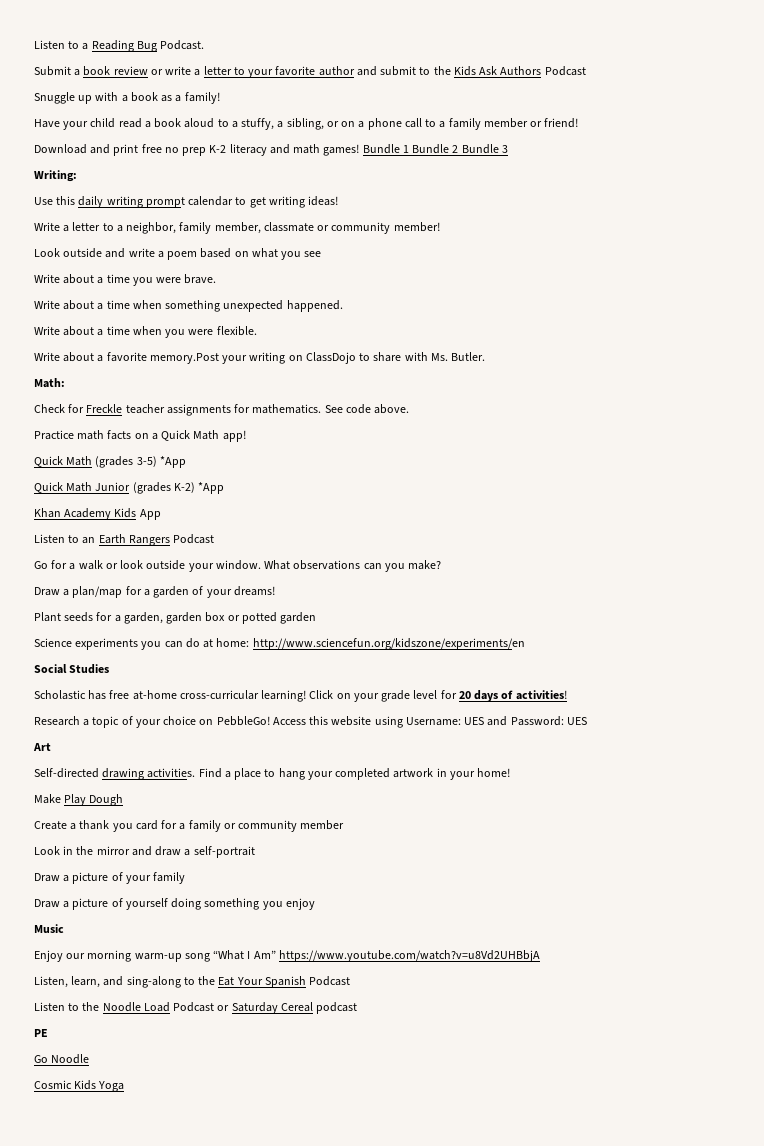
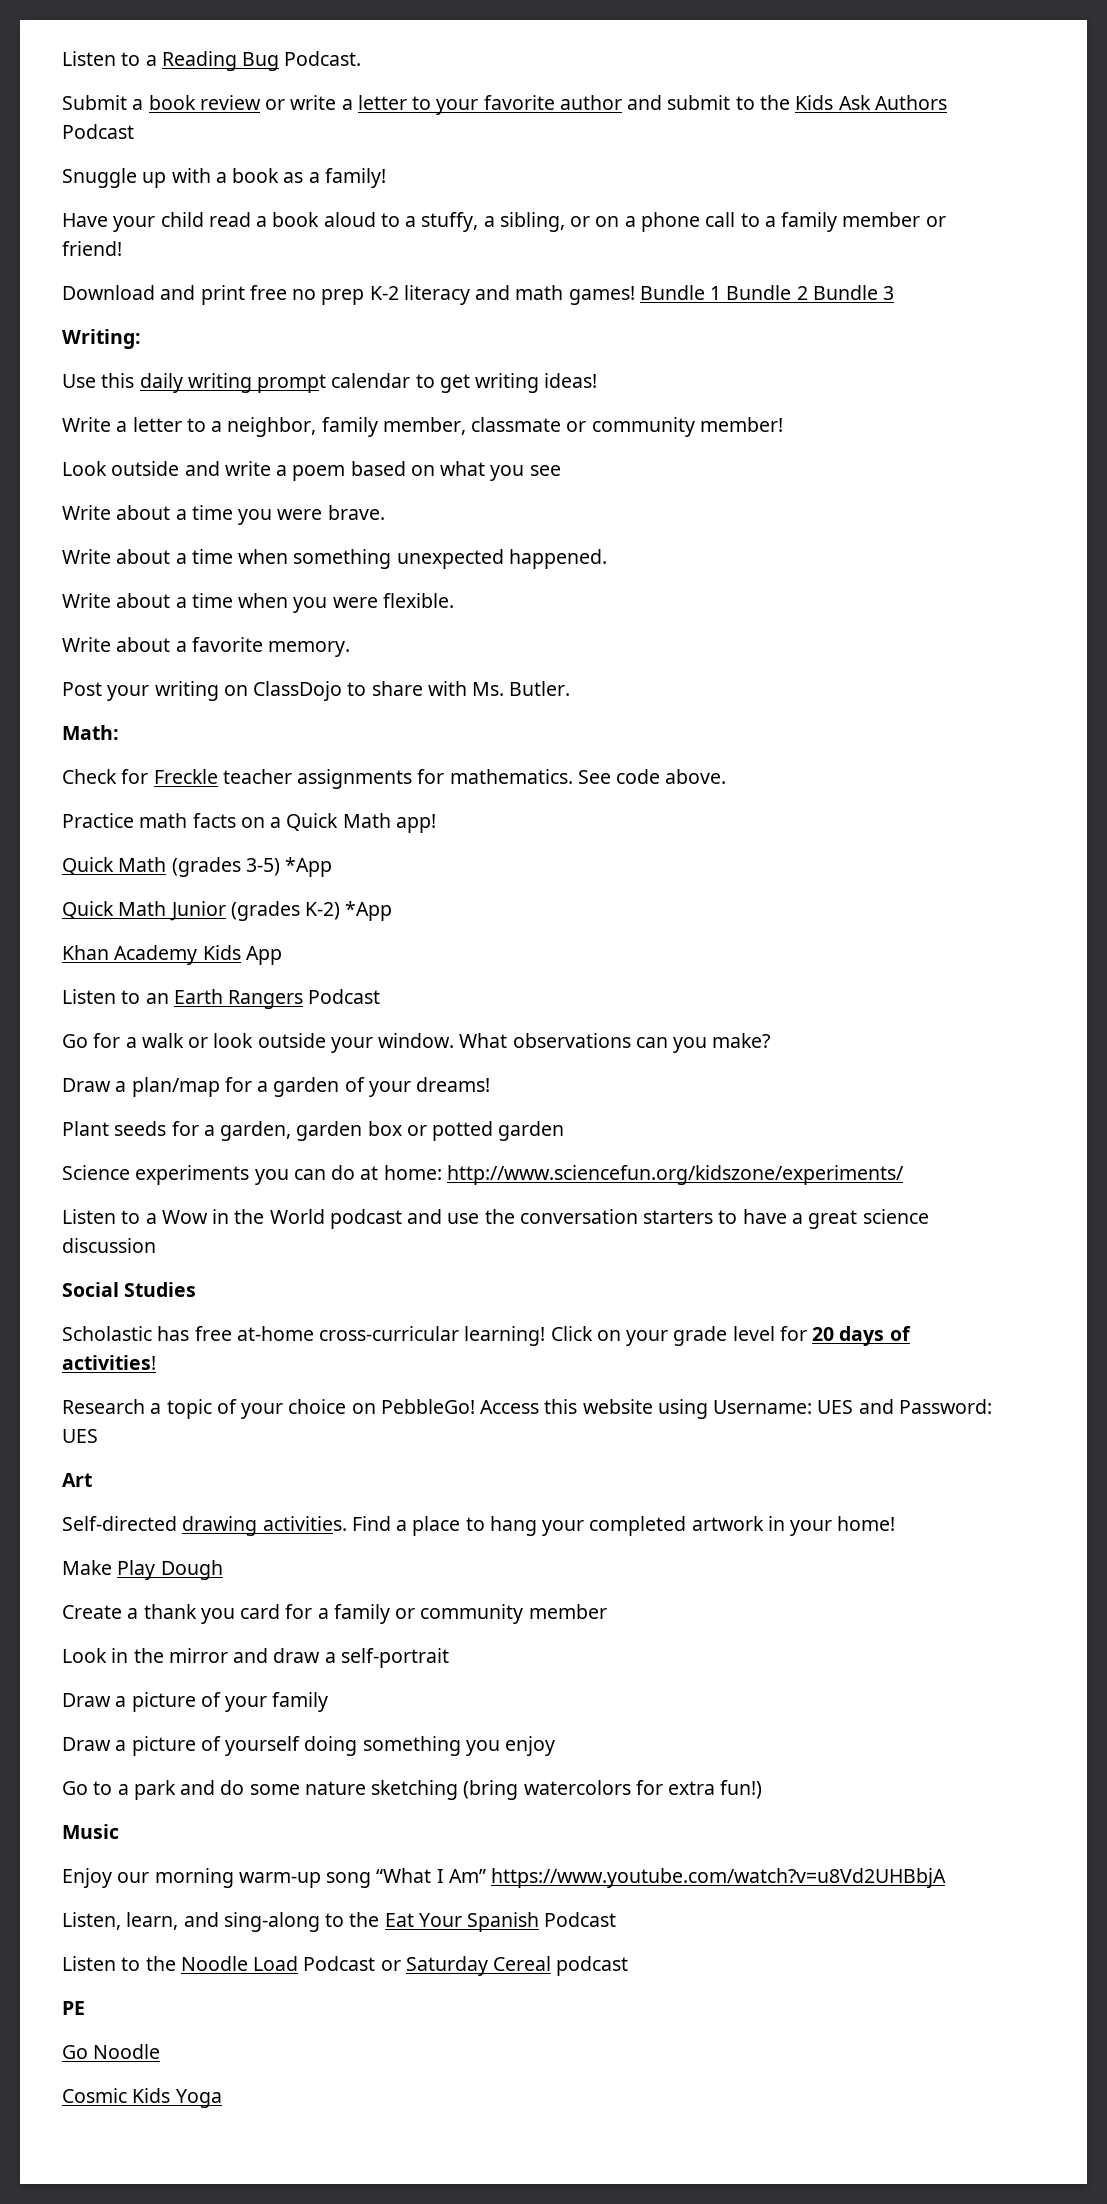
[149,353,219,364] memory.Post -> [268,641,351,657] [62,682,102,696] memory. // Post
[252,638,525,650] http://www.sciencefun.org/kidszone/experiments/en -> [446,1165,904,1185] [62,1209,929,1229] [62,1238,156,1253] http://www.sciencefun.org/kidszone/experiments/ // Listen to a Wow in the World podcast and use the conversation starters to have a great science discussion
(315, 904) none -> [62,1780,763,1800] // Go to a park and do some nature sketching (bring watercolors for extra fun!)

